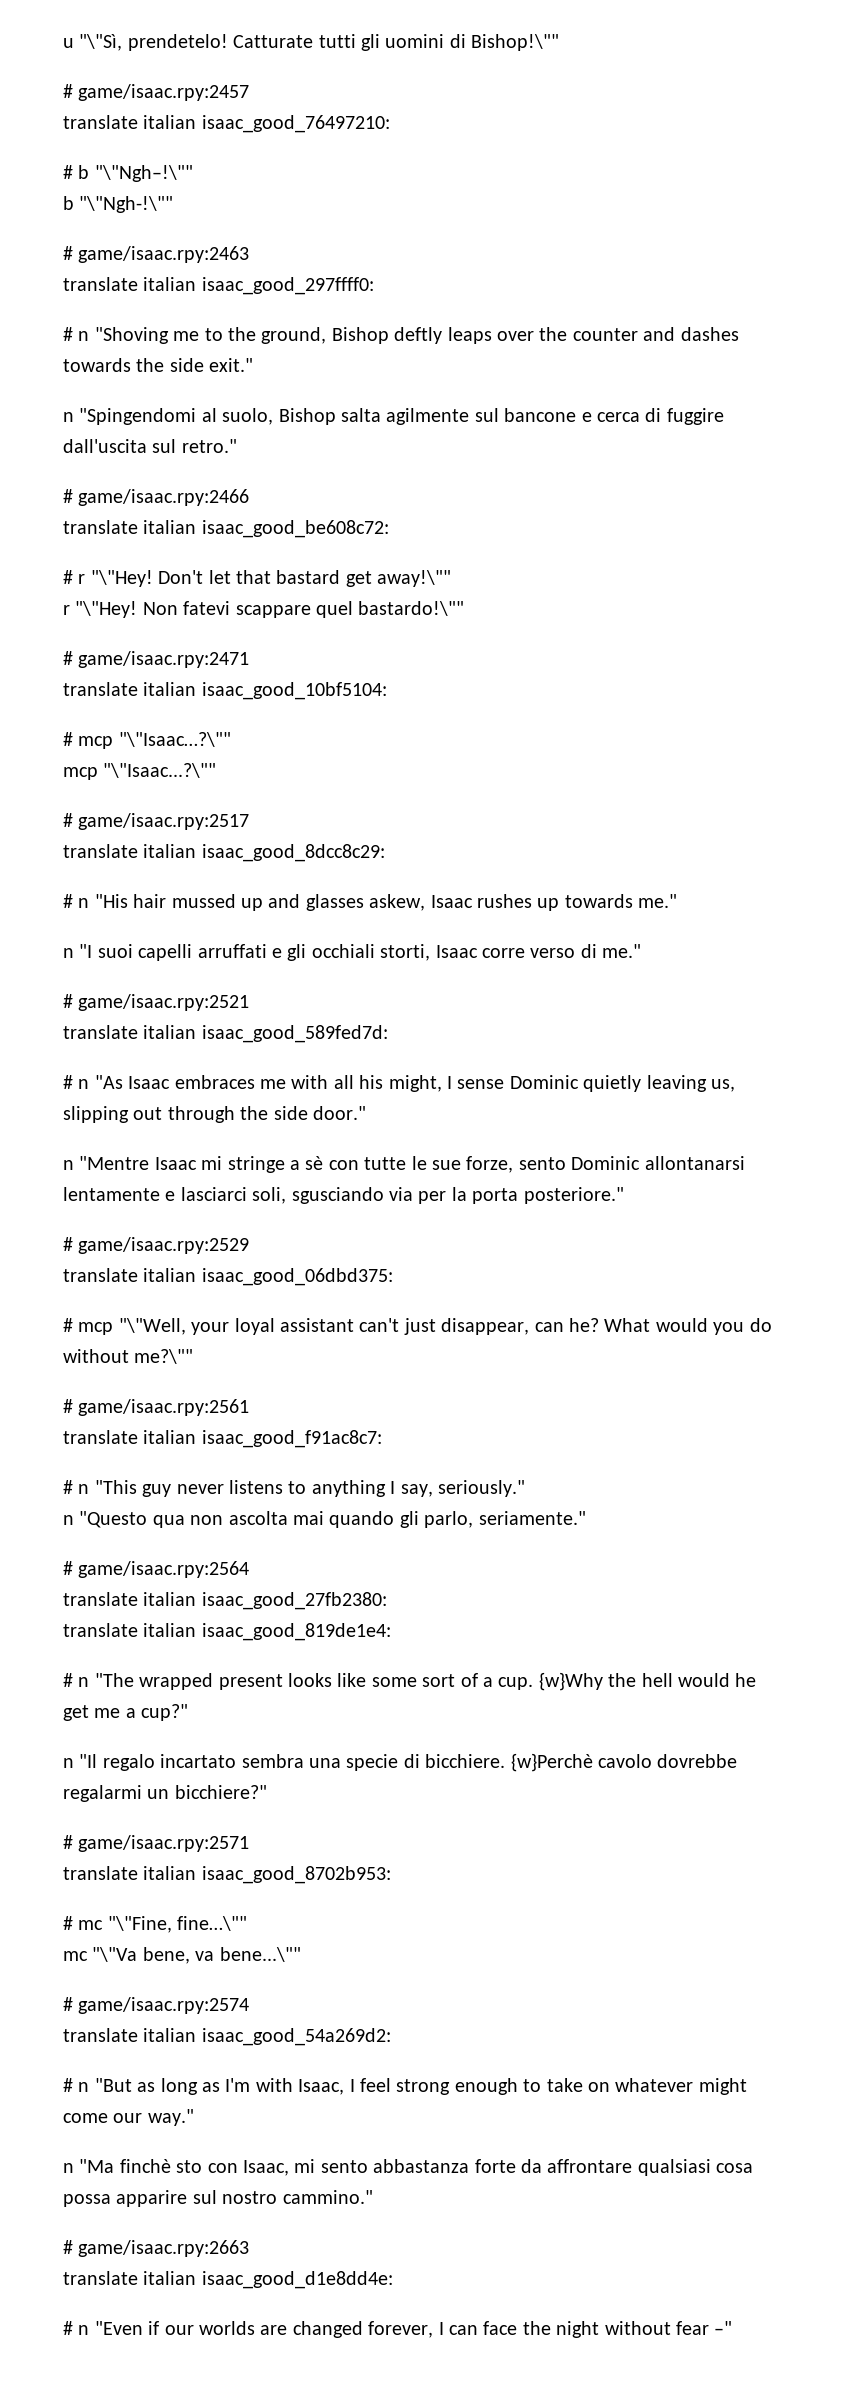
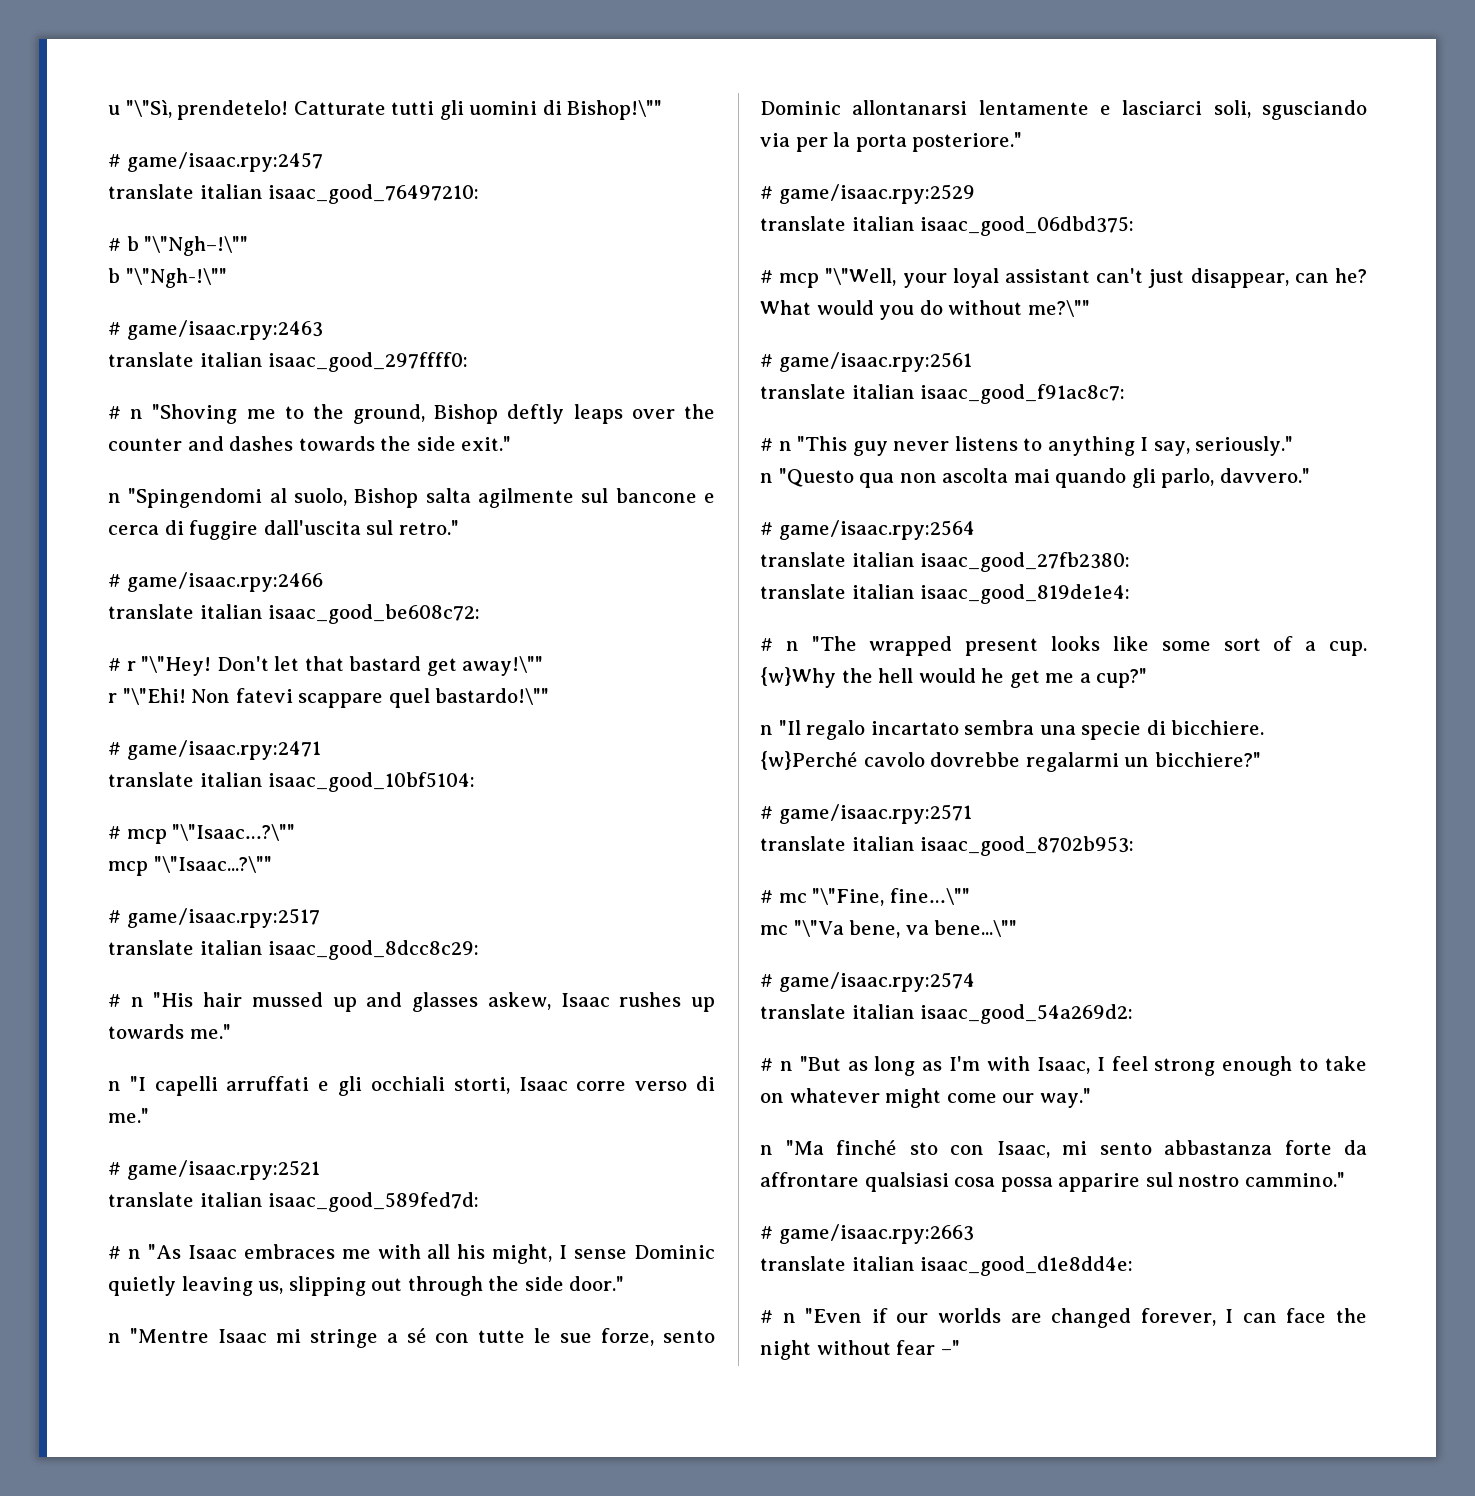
[75,601,138,618] "\"Hey! -> [122,688,186,705] "\"Ehi!
[97,944,133,958] suoi -> (146, 1083) none
[305,1156,324,1170] sè -> [406,1328,427,1343] sé
[478,1511,586,1525] seriamente." -> [1219,468,1310,483] davvero."
[510,1753,593,1772] {w}Perchè -> [760,751,858,770] {w}Perché
[119,2159,171,2173] finchè -> [836,1140,897,1155] finché

